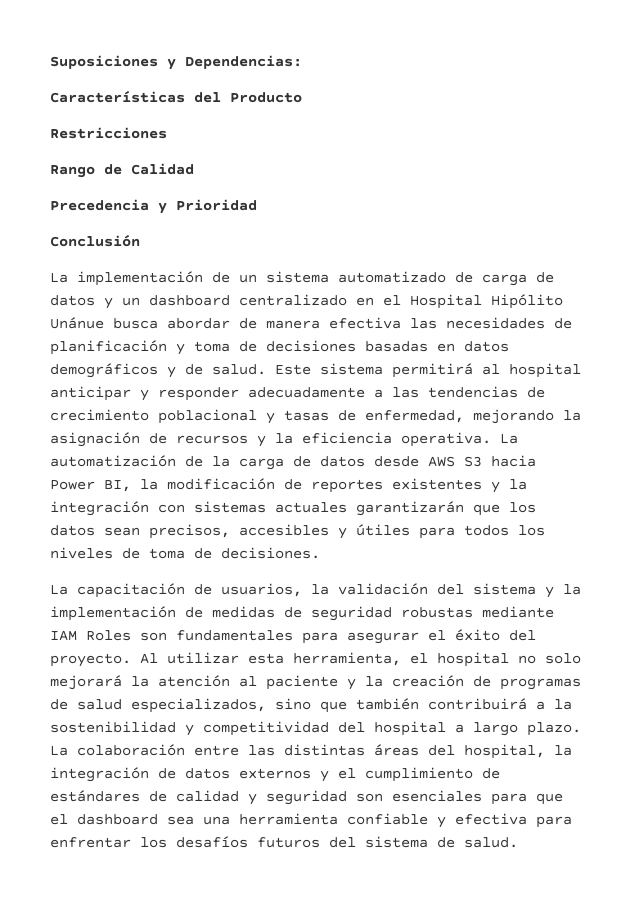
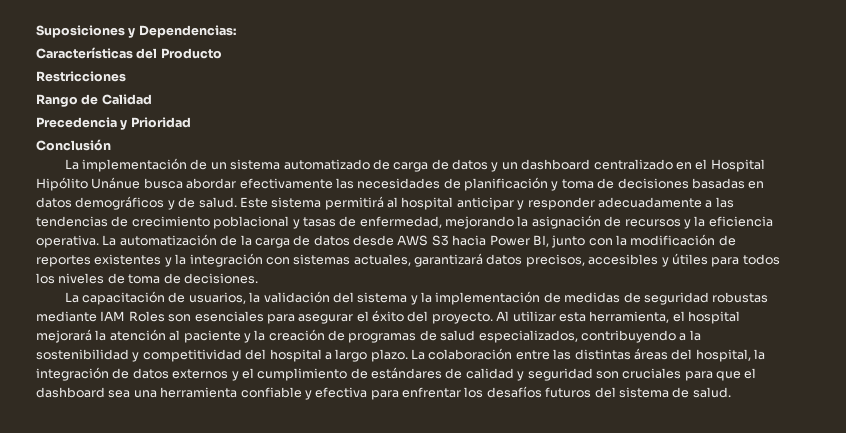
[239,317,401,329] de manera efectiva -> [239,178,333,189] efectivamente
(131, 486) none -> [551,235,613,248] junto con
[275,501,536,516] [50,525,140,536] actuales garantizarán que los datos sean -> [353,253,523,267] actuales, garantizará datos
[176,630,293,641] fundamentales -> [194,311,264,322] esenciales
[518,653,581,664] no solo -> (740, 317) none
[275,698,527,713] sino que también contribuirá -> [580,330,676,343] contribuyendo
[392,790,482,802] esenciales -> [622,368,682,379] cruciales

